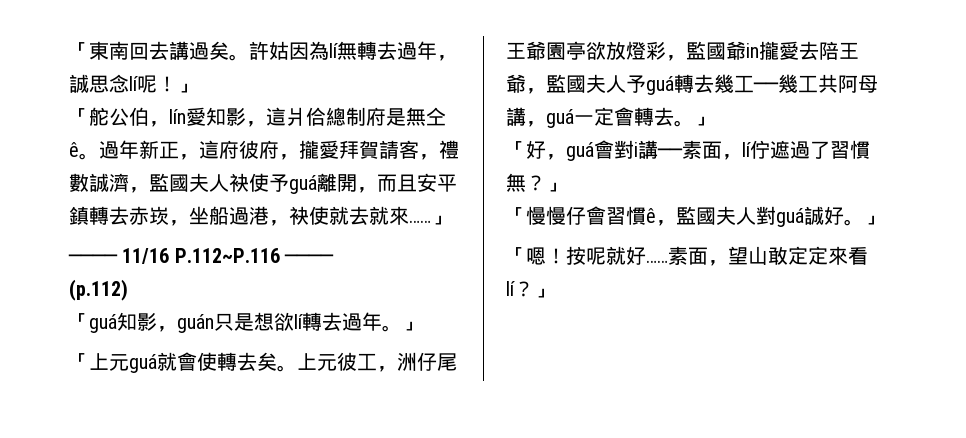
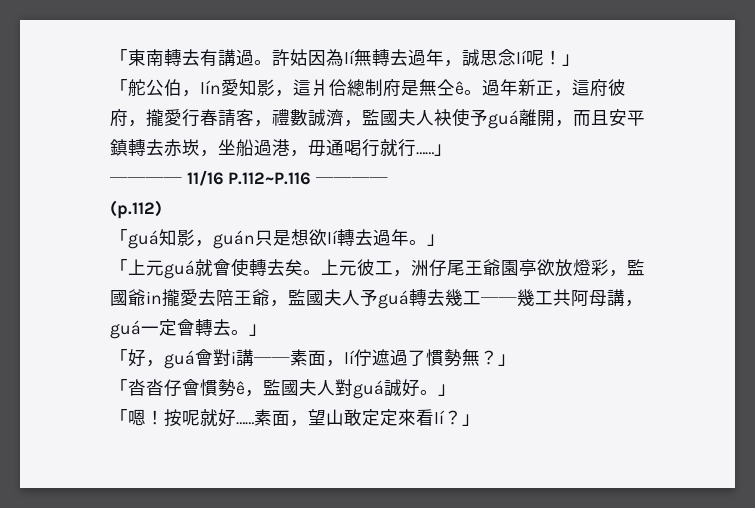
[129,41,229,60] 回去講過矣 -> [164,49,254,67] 轉去有講過
[339,140,379,159] 拜賀 -> [182,109,218,127] 行春
[289,206,409,225] 袂使就去就來 -> [308,139,416,157] 毋通喝行就行
[830,140,870,159] 習慣 -> [426,349,462,367] 慣勢
[526,206,646,225] 慢慢仔會習慣 -> [128,379,236,397] 沓沓仔會慣勢

